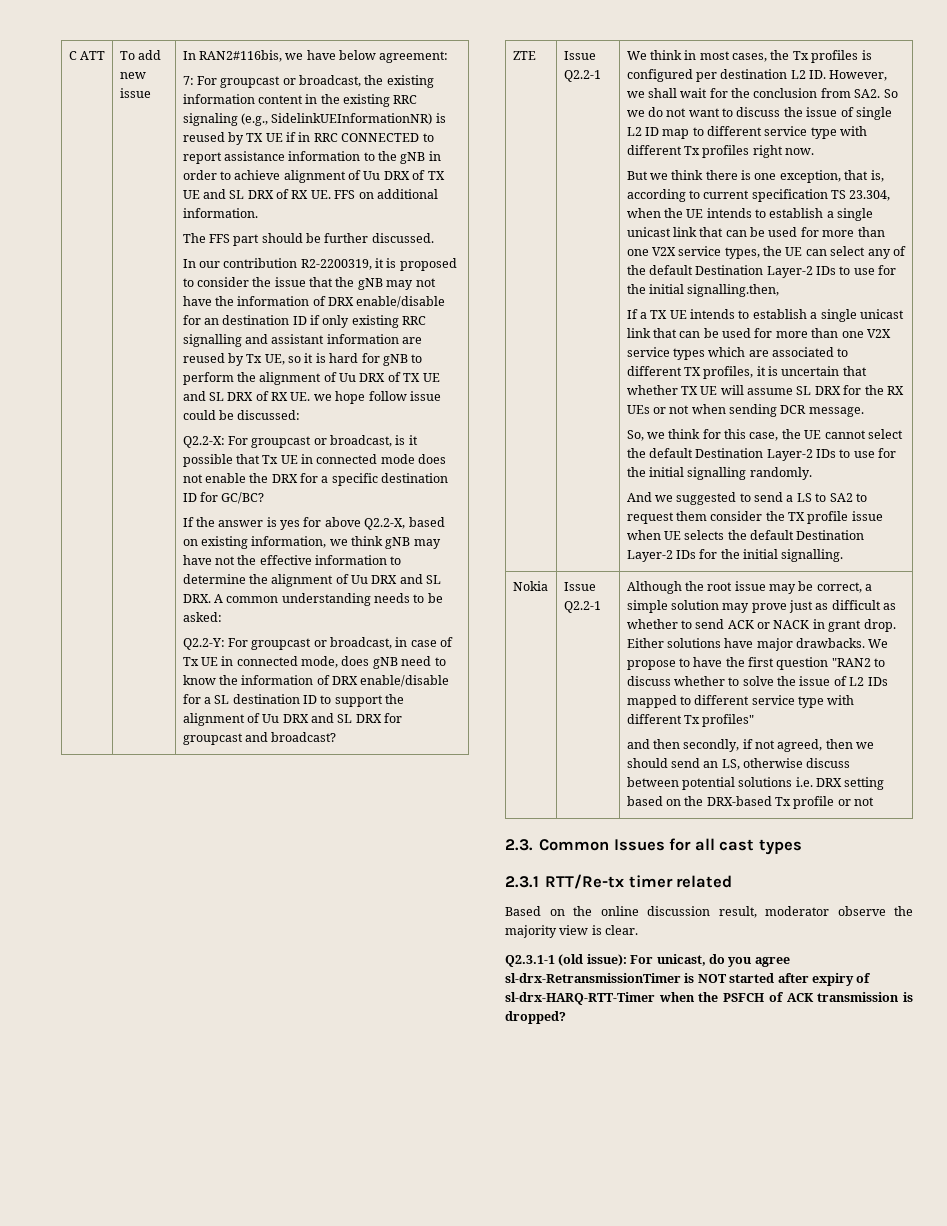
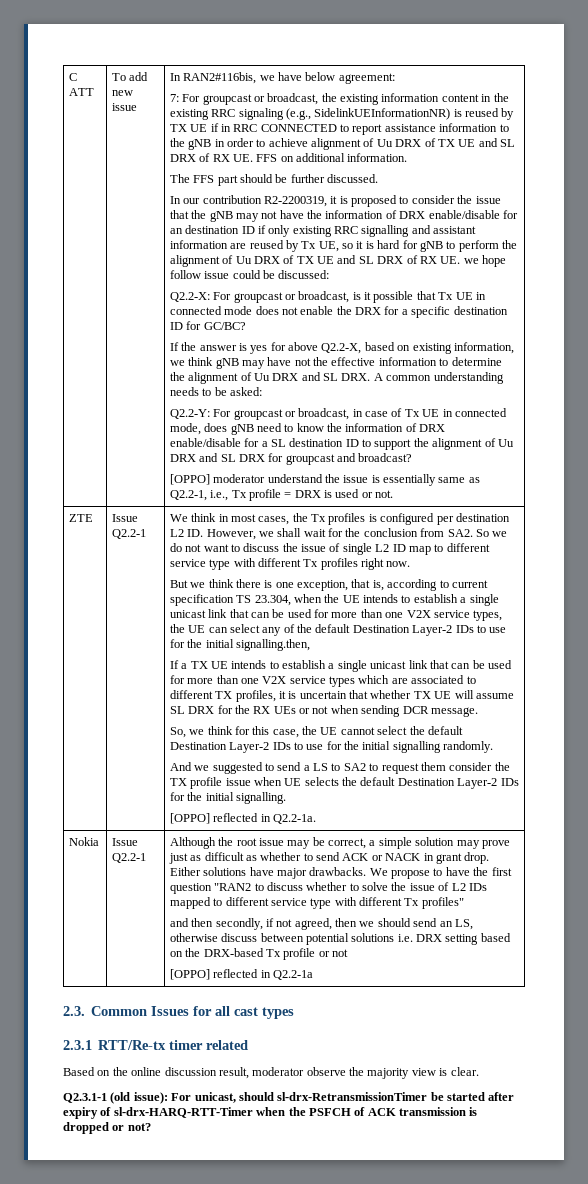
(337, 737) none -> [169,474,480,486] [169,489,394,501] // [OPPO] moderator understand the issue is essentially same as Q2.2-1, i.e., Tx profile = DRX is used or not.
(844, 555) none -> [169,813,316,824] // [OPPO] reflected in Q2.2-1a.
(875, 801) none -> [169,969,313,980] // [OPPO] reflected in Q2.2-1a
[708,954,790,967] [505,973,727,983] do you agree sl-drx-RetransmissionTimer is NOT -> [238,1092,444,1101] should sl-drx-RetransmissionTimer be
[505,1011,566,1024] dropped? -> [63,1122,151,1134] dropped or not?

